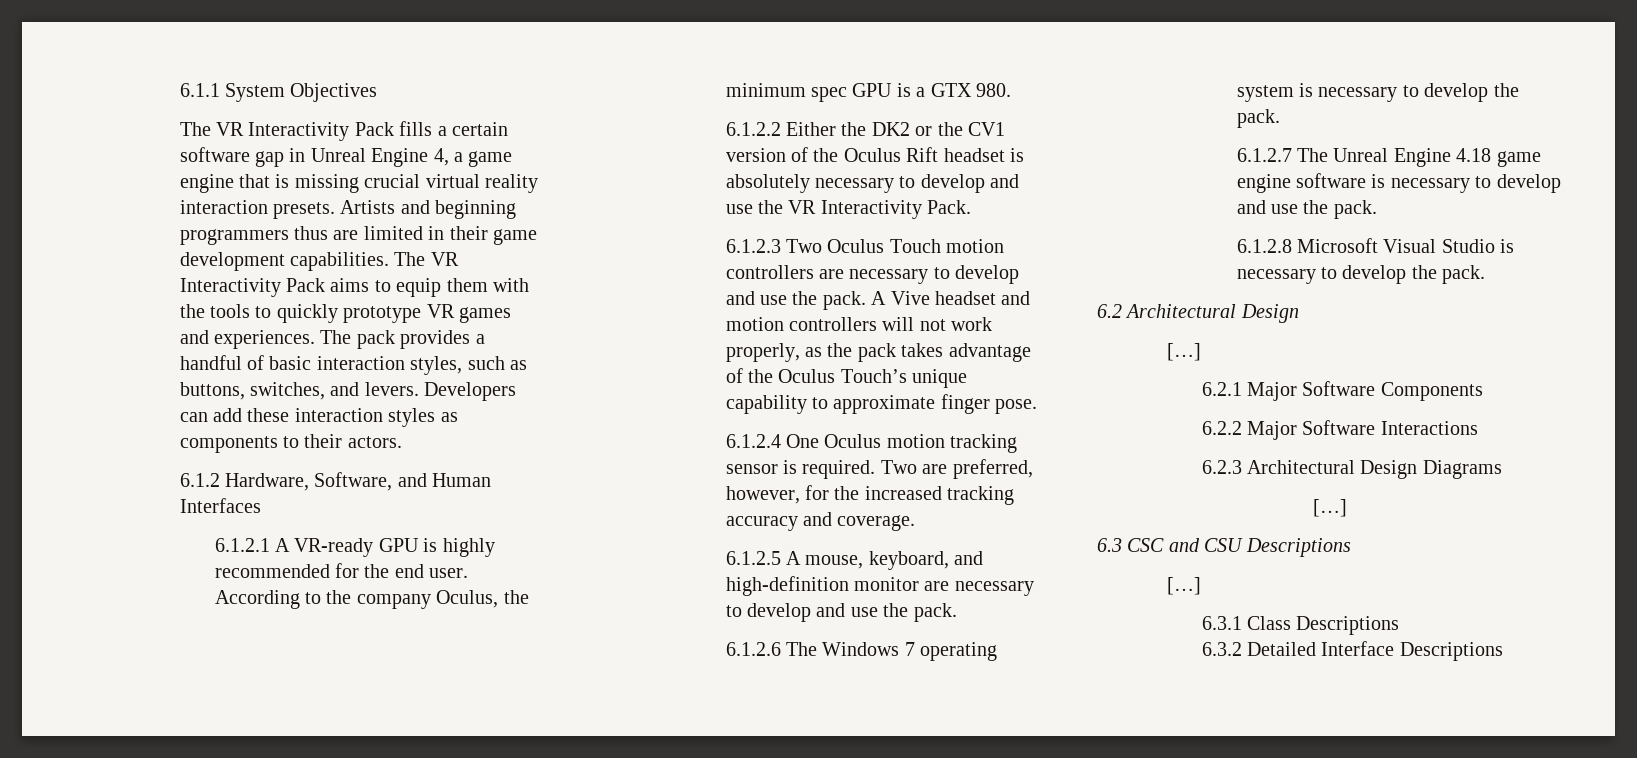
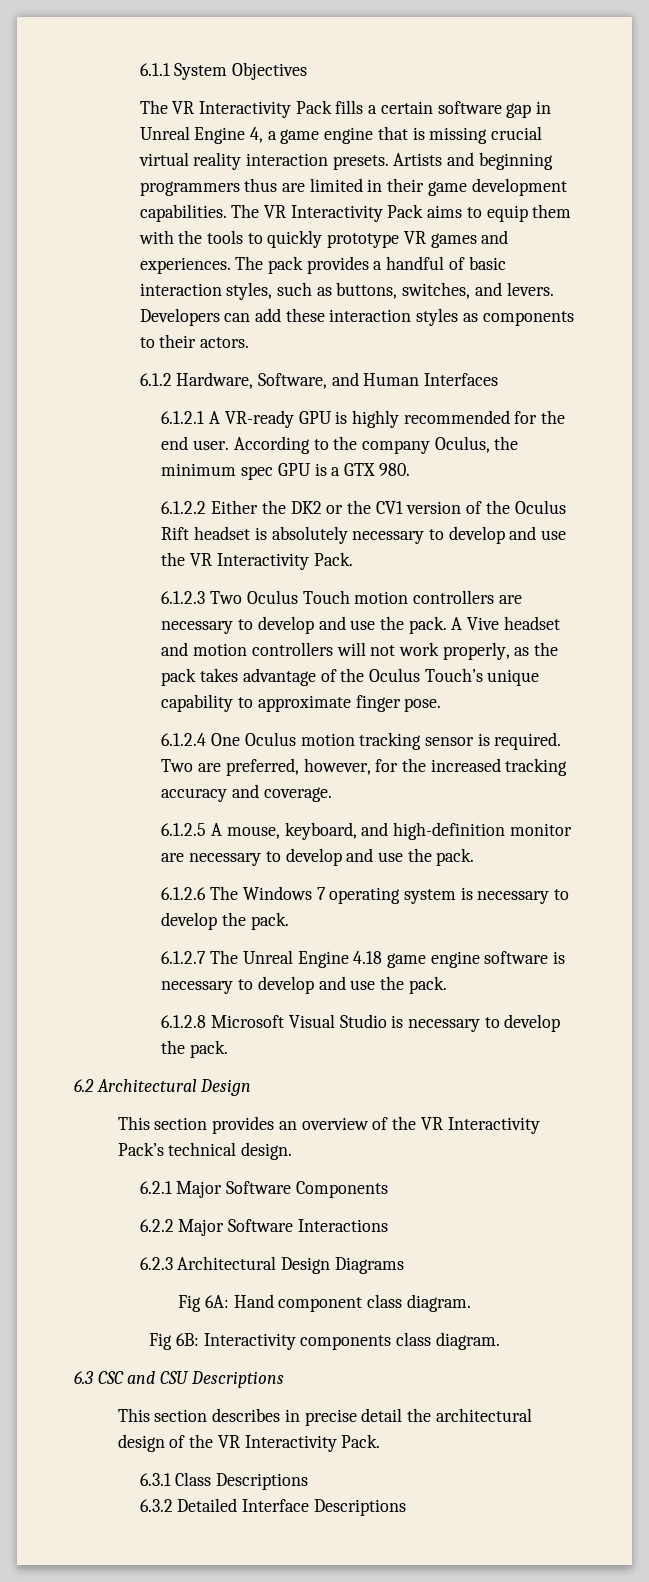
[1166,343,1201,361] […] -> [117,1116,540,1134] [117,1142,293,1160] This section provides an overview of the VR Interactivity Pack’s technical design.
[1312,499,1347,517] […] -> [178,1294,471,1312] [149,1332,500,1350] Fig 6A: Hand component class diagram. // Fig 6B: Interactivity components class diagram.
[1166,577,1201,595] […] -> [117,1408,532,1426] [117,1434,381,1452] This section describes in precise detail the architectural design of the VR Interactivity Pack.

